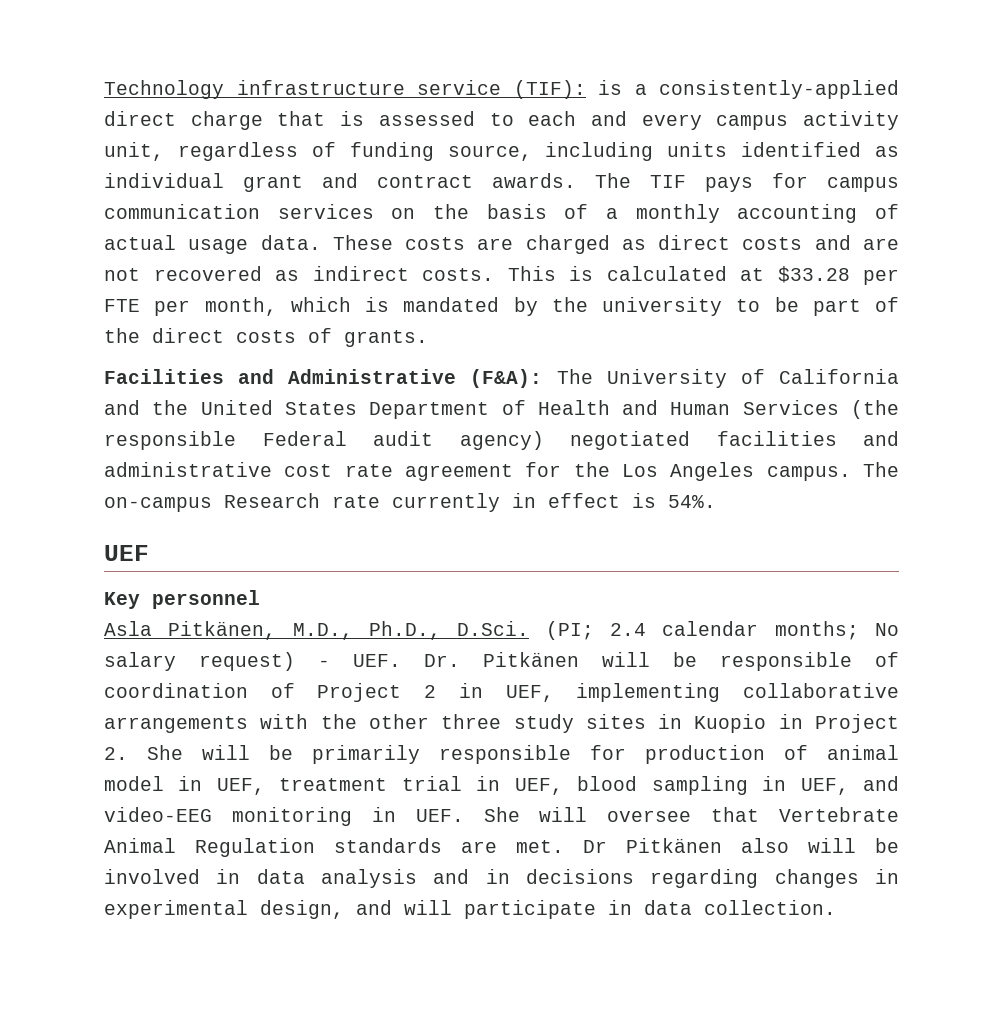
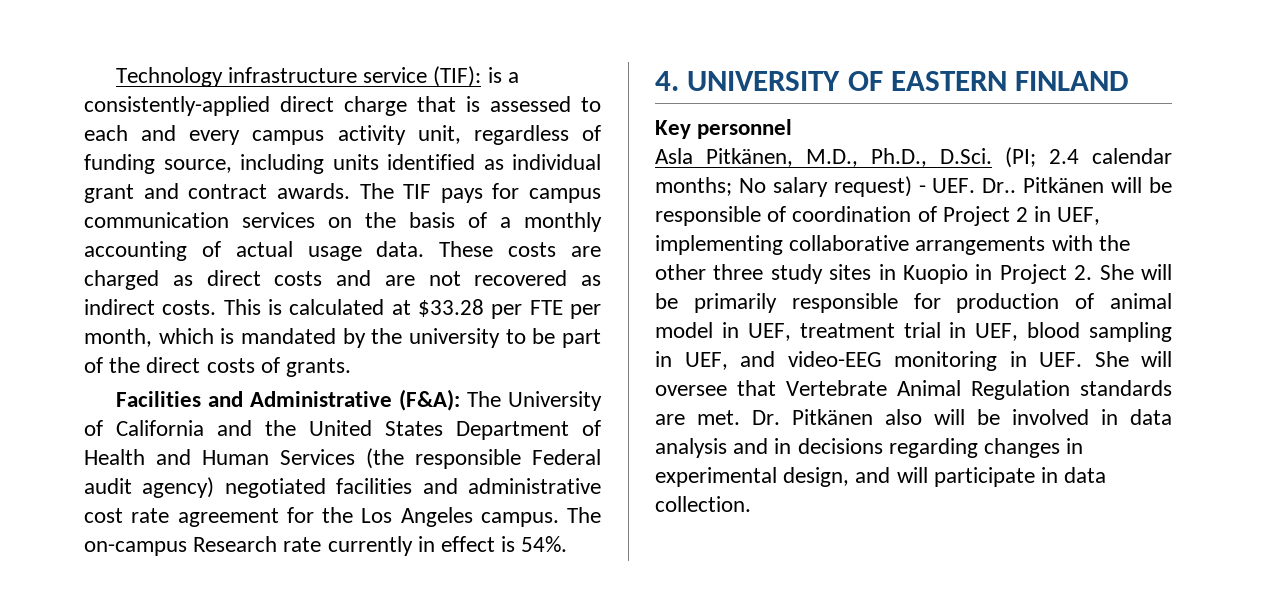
[104,545,149,561] UEF -> [655,71,1130,91] 4. UNIVERSITY OF EASTERN FINLAND
[424,654,460,667] Dr. -> [982,178,1017,193] Dr..
[583,840,607,853] Dr -> [752,410,780,425] Dr.

